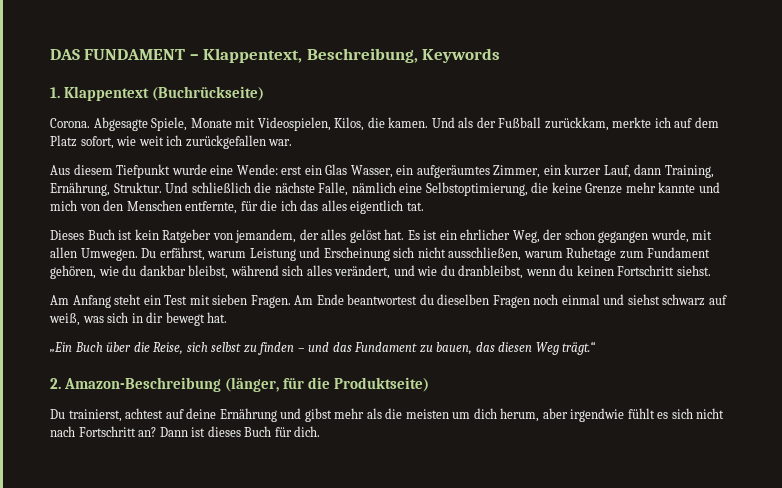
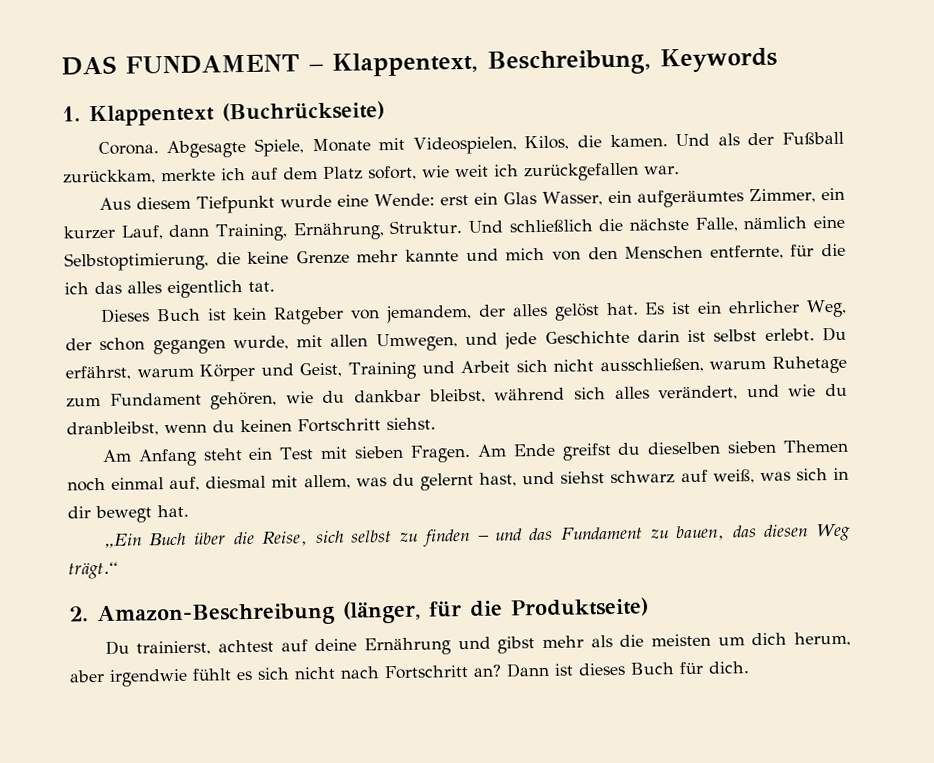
[80,247,390,261] Umwegen. Du erfährst, warum Leistung und Erscheinung -> [375,326,848,352] [65,360,511,382] Umwegen, und jede Geschichte darin ist selbst erlebt. Du erfährst, warum Körper und Geist, Training und Arbeit
[347,294,418,305] beantwortest -> [561,443,612,461] greifst
[492,294,600,308] Fragen noch einmal -> [727,439,849,454] [67,472,518,492] sieben Themen noch einmal auf, diesmal mit allem, was du gelernt hast,

